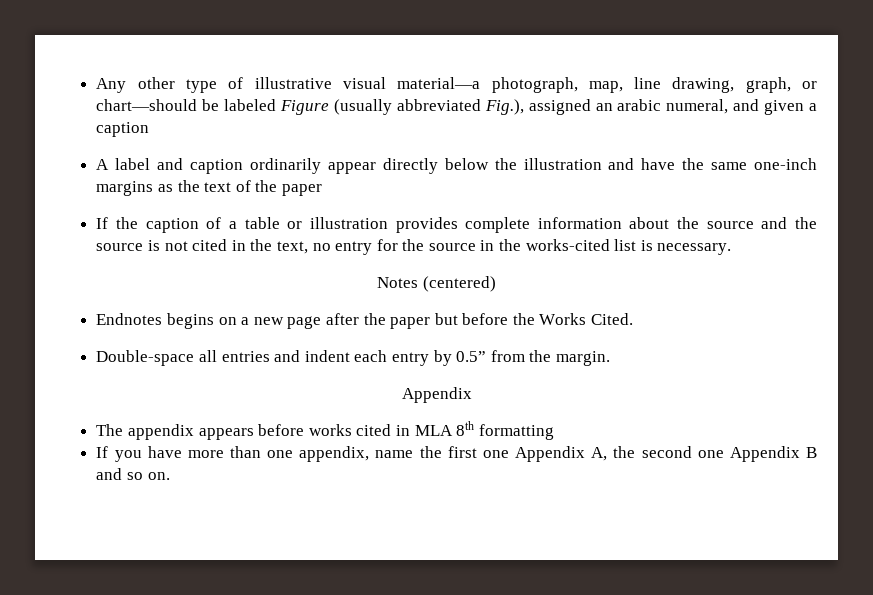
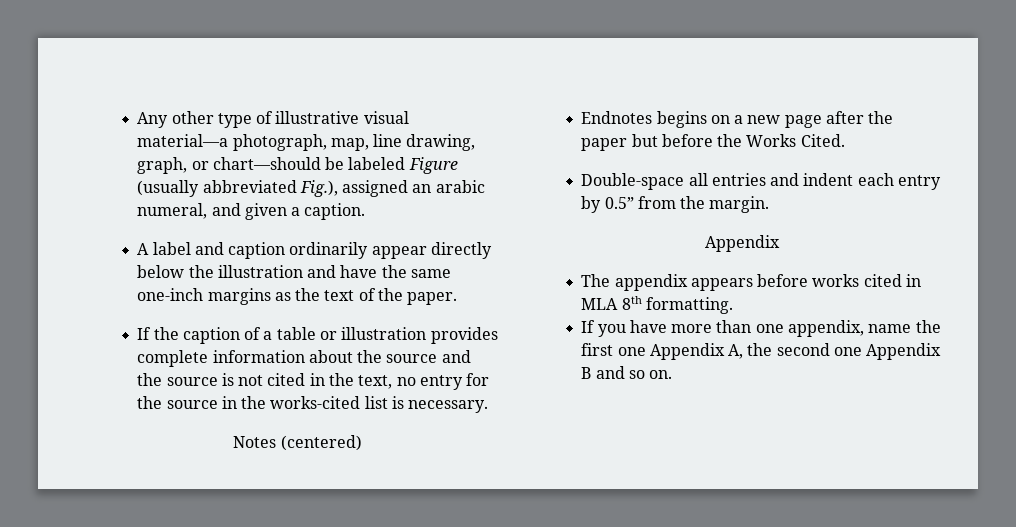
[96,122,150,137] caption -> [304,203,366,220] caption.
[281,184,322,196] paper -> [407,292,458,305] paper.
[478,424,554,440] formatting -> [645,297,733,314] formatting.

